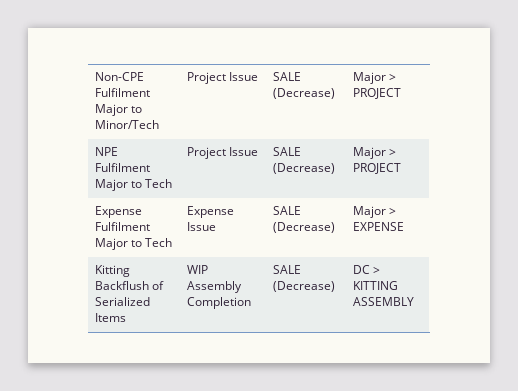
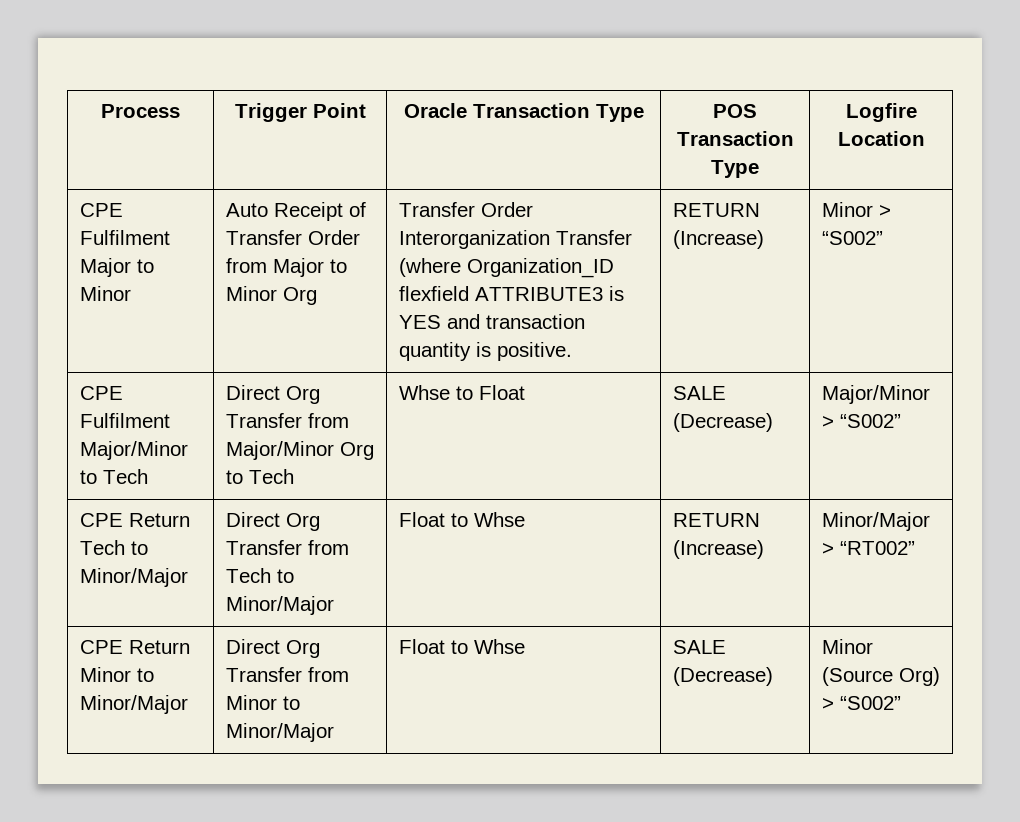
[95,72,145,81] [95,88,151,97] [95,104,143,116] [95,120,160,129] [187,72,259,84] [273,72,302,81] [273,88,336,99] [353,72,397,84] [353,88,402,99] [95,147,119,156] [95,163,151,172] [95,179,173,191] [187,147,259,159] [273,147,302,156] [273,163,336,174] [353,147,397,159] [353,163,402,174] [95,206,143,218] [95,222,151,231] [95,238,173,250] [187,206,235,218] [187,222,217,231] [273,206,302,215] [273,222,336,233] [353,206,397,218] [353,222,405,231] [95,265,131,277] [95,281,165,290] [95,297,151,306] [95,313,127,322] [187,265,209,274] [187,281,243,293] [187,297,252,309] [273,265,302,274] [273,281,336,292] [353,265,381,274] [353,281,399,290] [353,297,415,306] Non-CPE Fulfilment Major to Minor/Tech | Project Issue | SALE (Decrease) | Major > PROJECT // NPE Fulfilment Major to Tech | Project Issue | SALE (Decrease) | Major > PROJECT // Expense Fulfilment Major to Tech | Expense Issue | SALE (Decrease) | Major > EXPENSE // Kitting Backflush of Serialized Items | WIP Assembly Completion | SALE (Decrease) | DC > KITTING ASSEMBLY -> [101,104,180,118] [234,103,366,122] [403,103,644,122] [713,104,757,118] [676,131,794,146] [711,160,759,178] [845,103,917,122] [837,131,925,146] [79,203,123,217] [79,230,170,245] [79,258,154,277] [79,286,131,301] [225,202,366,221] [225,230,360,245] [225,258,347,277] [225,286,317,305] [398,202,533,217] [398,230,632,249] [398,258,614,278] [398,286,624,301] [398,314,585,329] [398,342,572,361] [672,203,760,217] [672,230,764,249] [821,202,891,217] [821,231,883,245] [79,386,123,400] [79,413,170,428] [79,441,188,460] [79,469,148,484] [225,385,320,404] [225,413,349,428] [225,441,374,460] [225,469,294,484] [398,385,525,400] [672,386,726,400] [672,413,773,432] [821,385,930,404] [821,414,901,428] [79,513,190,527] [79,540,148,555] [79,568,188,587] [225,512,320,531] [225,540,349,555] [225,568,294,583] [225,596,334,615] [398,512,525,527] [672,513,760,527] [672,540,764,559] [821,512,930,531] [821,541,915,555] [79,640,190,654] [79,667,154,682] [79,695,188,714] [225,639,320,658] [225,667,349,682] [225,695,300,710] [225,723,334,742] [398,639,525,654] [672,640,726,654] [672,667,773,686] [821,639,873,654] [821,667,940,686] [821,696,901,710] Process | Trigger Point | Oracle Transaction Type | POS Transaction Type | Logfire Location // CPE Fulfilment Major to Minor | Auto Receipt of Transfer Order from Major to Minor Org | Transfer Order Interorganization Transfer (where Organization_ID flexfield ATTRIBUTE3 is YES and transaction quantity is positive. | RETURN (Increase) | Minor > “S002” // CPE Fulfilment Major/Minor to Tech | Direct Org Transfer from Major/Minor Org to Tech | Whse to Float | SALE (Decrease) | Major/Minor > “S002” // CPE Return Tech to Minor/Major | Direct Org Transfer from Tech to Minor/Major | Float to Whse | RETURN (Increase) | Minor/Major > “RT002” // CPE Return Minor to Minor/Major | Direct Org Transfer from Minor to Minor/Major | Float to Whse | SALE (Decrease) | Minor (Source Org) > “S002”

